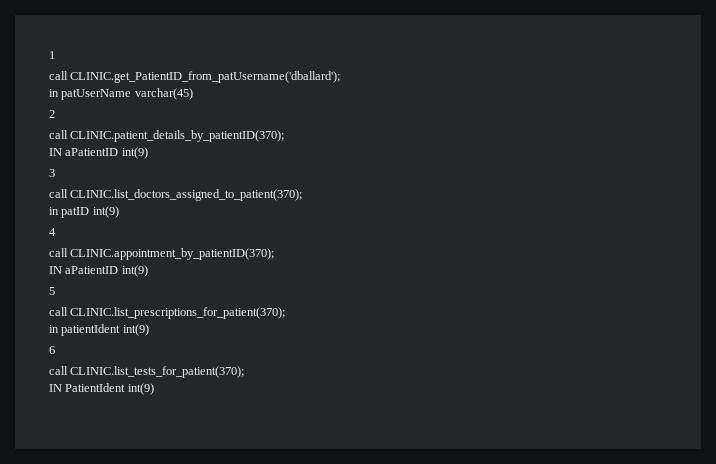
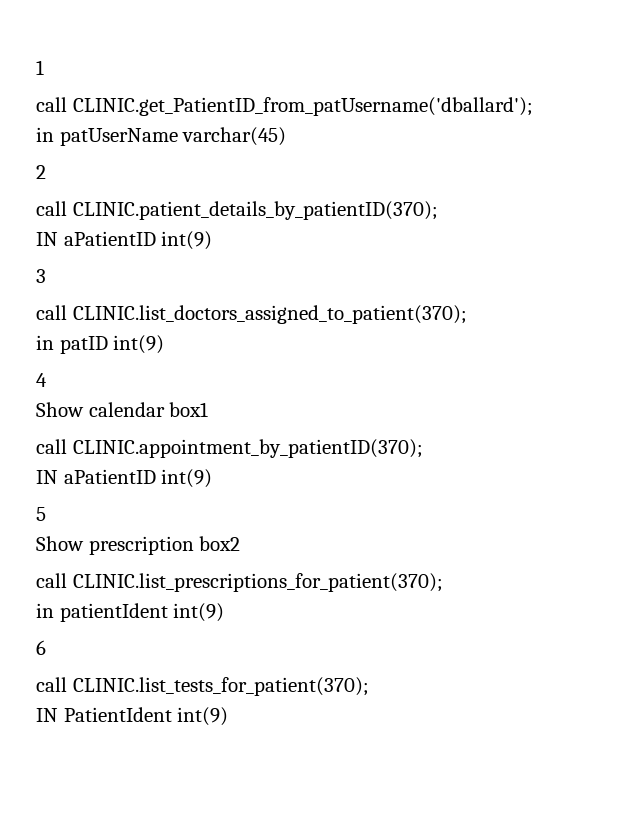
(56, 232) none -> [36,402,209,417] // Show calendar box1
(55, 291) none -> [36,536,241,555] // Show prescription box2

